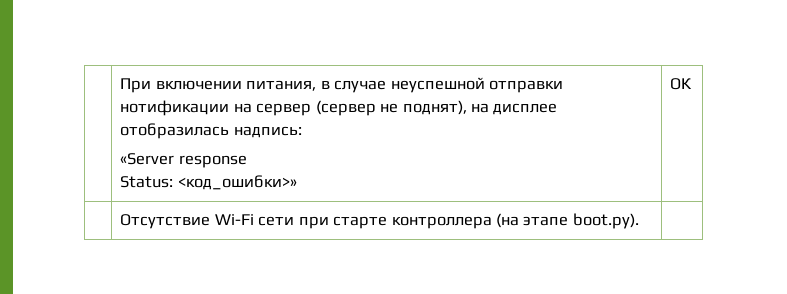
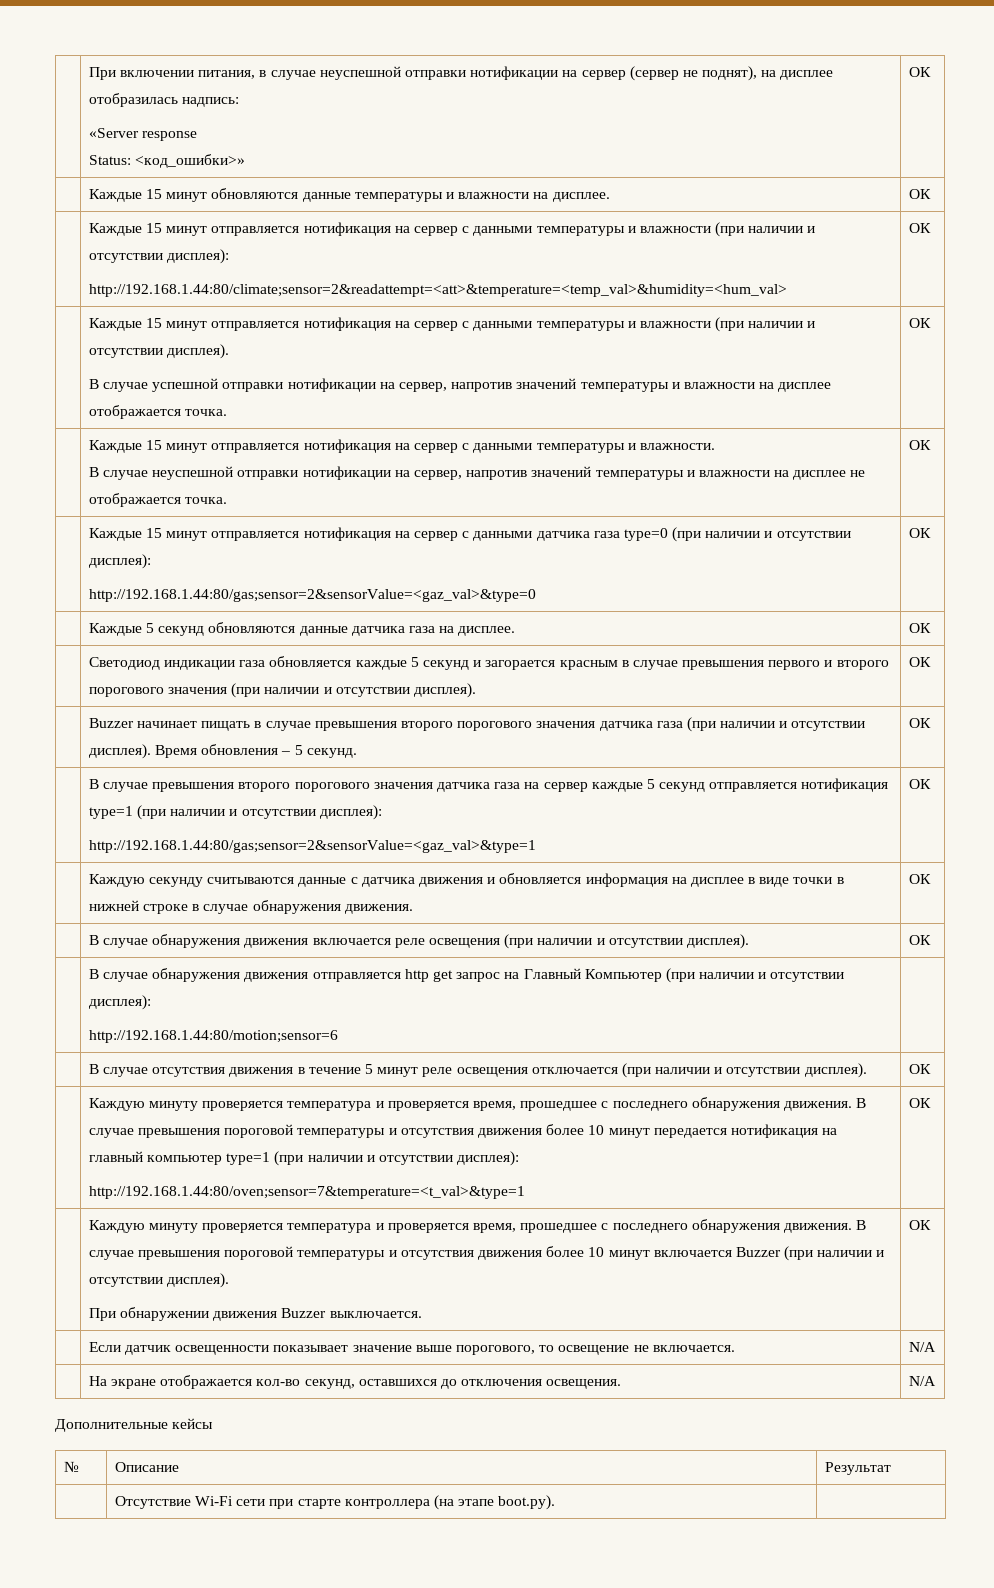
(693, 84) none -> [88,188,610,202] [908,189,931,199] [88,222,816,237] [88,249,230,264] [88,284,787,297] [908,223,931,233] [88,317,816,332] [88,344,230,359] [88,378,832,392] [88,405,228,419] [908,318,931,328] [88,439,715,453] [88,466,866,480] [88,493,228,507] [908,440,931,450] [88,527,851,542] [88,554,151,569] [88,589,536,602] [908,528,931,538] [88,622,516,636] [908,623,931,633] [88,656,889,670] [88,683,476,698] [908,657,931,667] [88,717,866,732] [88,744,357,759] [908,718,931,728] [88,778,889,792] [88,805,382,820] [88,840,536,853] [908,779,931,789] [88,873,844,887] [88,900,413,914] [908,874,931,884] [88,934,749,949] [908,935,931,945] [88,968,845,983] [88,995,151,1010] [88,1030,338,1043] [88,1063,867,1078] [908,1064,931,1074] [88,1097,867,1111] [88,1124,838,1138] [88,1151,520,1166] [88,1186,525,1199] [908,1098,931,1108] [88,1219,867,1233] [88,1246,885,1261] [88,1273,230,1288] [88,1307,422,1321] [908,1220,931,1230] [88,1342,735,1355] [908,1342,936,1352] [88,1375,622,1389] [908,1376,936,1386] [55,1418,214,1432] [63,1461,79,1472] [114,1462,179,1472] [824,1462,891,1475] // | Каждые 15 минут обновляются данные температуры и влажности на дисплее. | ОК // | Каждые 15 минут отправляется нотификация на сервер с данными температуры и влажности (при наличии и отсутствии дисплея): // http://192.168.1.44:80/climate;sensor=2&readattempt=<att>&temperature=<temp_val>&humidity=<hum_val> | ОК // | Каждые 15 минут отправляется нотификация на сервер с данными температуры и влажности (при наличии и отсутствии дисплея). // В случае успешной отправки нотификации на сервер, напротив значений температуры и влажности на дисплее отображается точка. | ОК // | Каждые 15 минут отправляется нотификация на сервер с данными температуры и влажности. // В случае неуспешной отправки нотификации на сервер, напротив значений температуры и влажности на дисплее не отображается точка. | ОК // | Каждые 15 минут отправляется нотификация на сервер с данными датчика газа type=0 (при наличии и отсутствии дисплея): // http://192.168.1.44:80/gas;sensor=2&sensorValue=<gaz_val>&type=0 | ОК // | Каждые 5 секунд обновляются данные датчика газа на дисплее. | ОК // | Светодиод индикации газа обновляется каждые 5 секунд и загорается красным в случае превышения первого и второго порогового значения (при наличии и отсутствии дисплея). | ОК // | Buzzer начинает пищать в случае превышения второго порогового значения датчика газа (при наличии и отсутствии дисплея). Время обновления – 5 секунд. | ОК // | В случае превышения второго порогового значения датчика газа на сервер каждые 5 секунд отправляется нотификация type=1 (при наличии и отсутствии дисплея): // http://192.168.1.44:80/gas;sensor=2&sensorValue=<gaz_val>&type=1 | ОК // | Каждую секунду считываются данные с датчика движения и обновляется информация на дисплее в виде точки в нижней строке в случае обнаружения движения. | ОК // | В случае обнаружения движения включается реле освещения (при наличии и отсутствии дисплея). | ОК // | В случае обнаружения движения отправляется http get запрос на Главный Компьютер (при наличии и отсутствии дисплея): // http://192.168.1.44:80/motion;sensor=6 | // | В случае отсутствия движения в течение 5 минут реле освещения отключается (при наличии и отсутствии дисплея). | ОК // | Каждую минуту проверяется температура и проверяется время, прошедшее с последнего обнаружения движения. В случае превышения пороговой температуры и отсутствия движения более 10 минут передается нотификация на главный компьютер type=1 (при наличии и отсутствии дисплея): // http://192.168.1.44:80/oven;sensor=7&temperature=<t_val>&type=1 | ОК // | Каждую минуту проверяется температура и проверяется время, прошедшее с последнего обнаружения движения. В случае превышения пороговой температуры и отсутствия движения более 10 минут включается Buzzer (при наличии и отсутствии дисплея). // При обнаружении движения Buzzer выключается. | ОК // | Если датчик освещенности показывает значение выше порогового, то освещение не включается. | N/A // | На экране отображается кол-во секунд, оставшихся до отключения освещения. | N/A // Дополнительные кейсы // № | Описание | Результат

